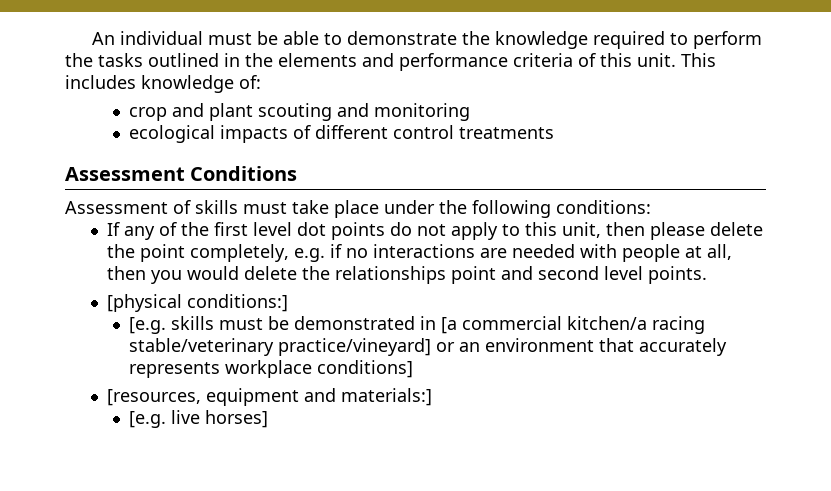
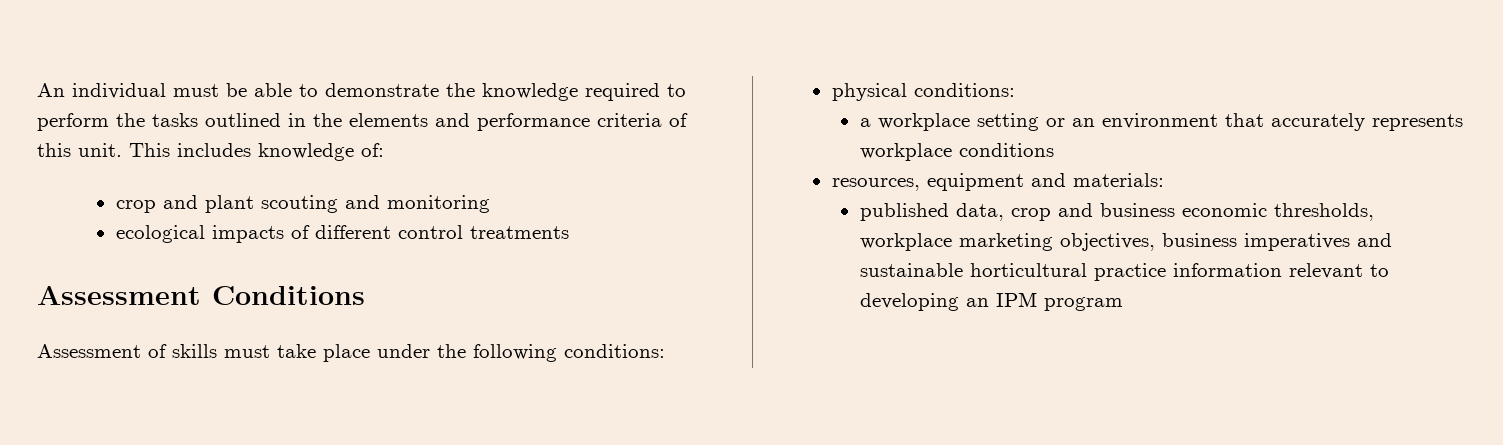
[107,222,764,240] [107,244,733,262] [107,266,708,284] [107,294,289,312] [129,316,706,334] [129,338,432,356] If any of the first level dot points do not apply to this unit, then please delete the point completely, e.g. if no interactions are needed with people at all, then you would delete the relationships point and second level points. // [physical conditions:] // [e.g. skills must be demonstrated in [a commercial kitchen/a racing stable/veterinary practice/vineyard] -> [831,83,1015,101] [859,113,1039,131] physical conditions: // a workplace setting
[317,360,414,378] [107,388,433,406] [129,410,269,428] conditions] // [resources, equipment and materials:] // [e.g. live horses] -> [958,143,1054,157] [831,173,1164,191] [859,203,1374,221] [859,233,1392,251] [859,263,1389,281] [859,292,1123,311] conditions // resources, equipment and materials: // published data, crop and business economic thresholds, workplace marketing objectives, business imperatives and sustainable horticultural practice information relevant to developing an IPM program

